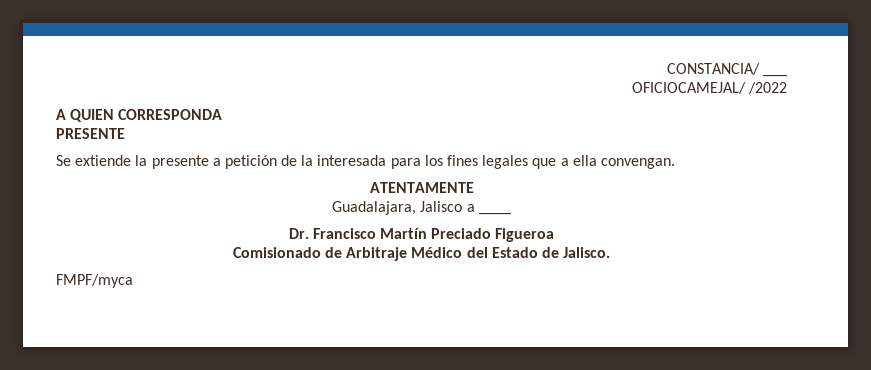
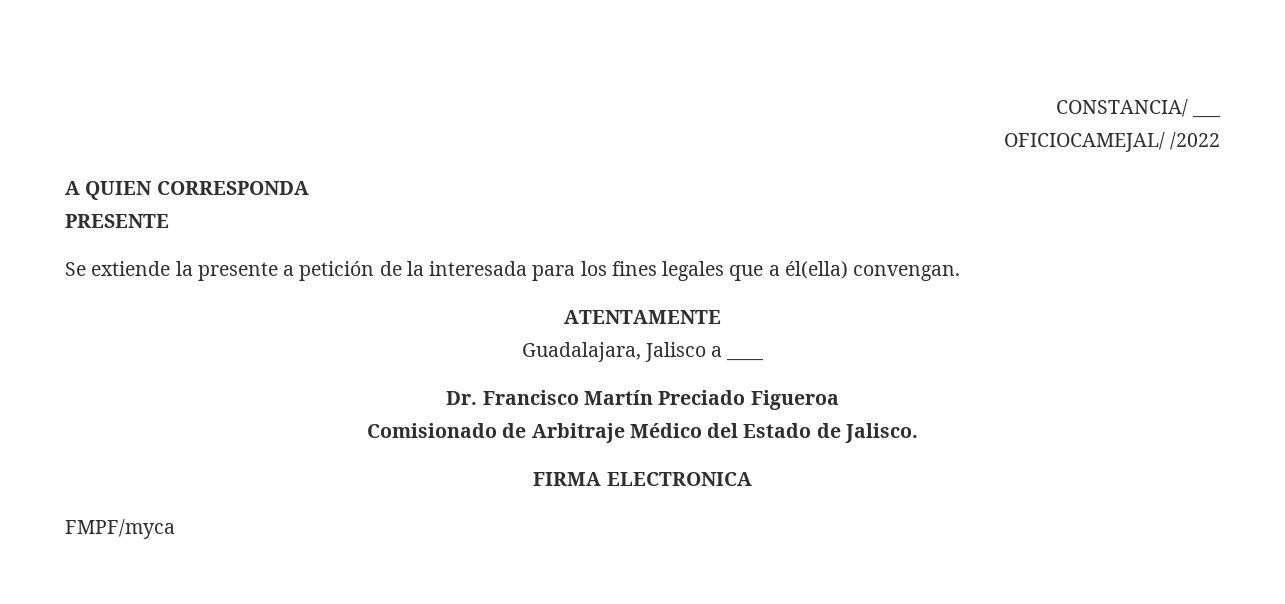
[572,155,597,166] ella -> [784,261,848,279] él(ella)
(611, 252) none -> [533,472,752,486] // FIRMA ELECTRONICA

